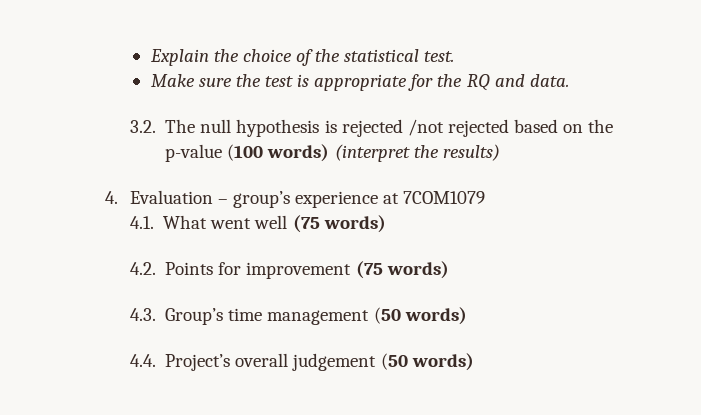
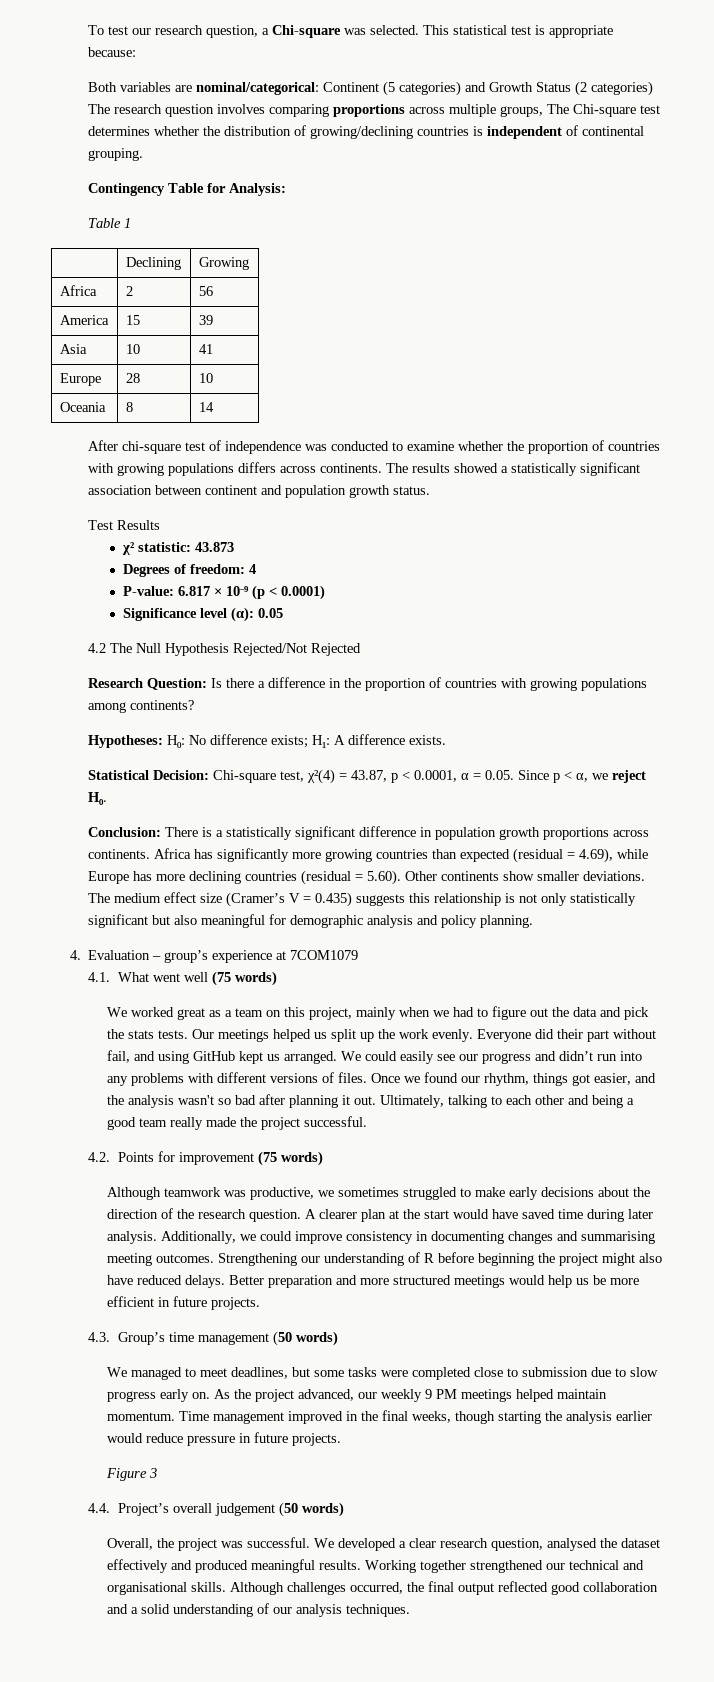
[149,49,455,66] [150,74,569,91] [129,119,614,137] [165,144,500,162] Explain the choice of the statistical test. // Make sure the test is appropriate for the RQ and data. // 3.2. The null hypothesis is rejected /not rejected based on the p-value (100 words) (interpret the results) -> [88,25,614,38] [88,47,137,57] [88,81,654,96] [88,104,661,117] [88,125,645,139] [88,148,144,161] [88,183,287,196] [88,218,132,228] [125,257,181,270] [198,257,249,270] [59,285,97,296] [125,286,133,296] [198,286,213,296] [59,315,109,325] [125,315,140,325] [198,315,213,325] [59,344,87,354] [125,344,140,354] [198,344,213,354] [59,373,101,386] [125,373,140,383] [198,373,213,383] [59,402,106,412] [125,402,133,412] [198,402,214,412] [88,440,661,454] [88,462,641,476] [88,485,431,498] [88,520,161,530] [121,542,234,555] [122,564,256,577] [122,585,325,600] [122,607,283,622] [88,643,362,656] [88,677,648,691] [88,700,195,713] [88,734,447,748] [88,769,647,784] [88,792,108,805] [88,826,650,840] [88,848,649,863] [88,870,646,885] [88,892,637,907] [88,914,534,928] To test our research question, a Chi-square was selected. This statistical test is appropriate because: // Both variables are nominal/categorical: Continent (5 categories) and Growth Status (2 categories) The research question involves comparing proportions across multiple groups, The Chi-square test determines whether the distribution of growing/declining countries is independent of continental grouping. // Contingency Table for Analysis: // Table 1 // | Declining | Growing // Africa | 2 | 56 // America | 15 | 39 // Asia | 10 | 41 // Europe | 28 | 10 // Oceania | 8 | 14 // After chi-square test of independence was conducted to examine whether the proportion of countries with growing populations differs across continents. The results showed a statistically significant association between continent and population growth status. // Test Results // χ² statistic: 43.873 // Degrees of freedom: 4 // P-value: 6.817 × 10⁻⁹ (p < 0.0001) // Significance level (α): 0.05 // 4.2 The Null Hypothesis Rejected/Not Rejected // Research Question: Is there a difference in the proportion of countries with growing populations among continents? // Hypotheses: H₀: No difference exists; H₁: A difference exists. // Statistical Decision: Chi-square test, χ²(4) = 43.87, p < 0.0001, α = 0.05. Since p < α, we reject H₀. // Conclusion: There is a statistically significant difference in population growth proportions across continents. Africa has significantly more growing countries than expected (residual = 4.69), while Europe has more declining countries (residual = 5.60). Other continents show smaller deviations. The medium effect size (Cramer’s V = 0.435) suggests this relationship is not only statistically significant but also meaningful for demographic analysis and policy planning.
(386, 224) none -> [106,1006,649,1020] [106,1029,656,1042] [106,1050,642,1064] [106,1072,656,1086] [106,1094,634,1108] [106,1116,367,1130] // We worked great as a team on this project, mainly when we had to figure out the data and pick the stats tests. Our meetings helped us split up the work evenly. Everyone did their part without fail, and using GitHub kept us arranged. We could easily see our progress and didn’t run into any problems with different versions of files. Once we found our rhythm, things got easier, and the analysis wasn't so bad after planning it out. Ultimately, talking to each other and being a good team really made the project successful.
(449, 270) none -> [106,1187,650,1200] [106,1208,653,1222] [106,1231,655,1244] [106,1252,662,1266] [106,1275,639,1288] [106,1296,260,1310] // Although teamwork was productive, we sometimes struggled to make early decisions about the direction of the research question. A clearer plan at the start would have saved time during later analysis. Additionally, we could improve consistency in documenting changes and summarising meeting outcomes. Strengthening our understanding of R before beginning the project might also have reduced delays. Better preparation and more structured meetings would help us be more efficient in future projects.
(467, 316) none -> [106,1367,658,1380] [106,1389,607,1402] [106,1410,652,1424] [106,1432,341,1446] [105,1468,157,1481] // We managed to meet deadlines, but some tasks were completed close to submission due to slow progress early on. As the project advanced, our weekly 9 PM meetings helped maintain momentum. Time management improved in the final weeks, though starting the analysis earlier would reduce pressure in future projects. // Figure 3
(474, 362) none -> [106,1537,660,1551] [106,1559,644,1573] [106,1581,658,1595] [106,1603,410,1617] // Overall, the project was successful. We developed a clear research question, analysed the dataset effectively and produced meaningful results. Working together strengthened our technical and organisational skills. Although challenges occurred, the final output reflected good collaboration and a solid understanding of our analysis techniques.

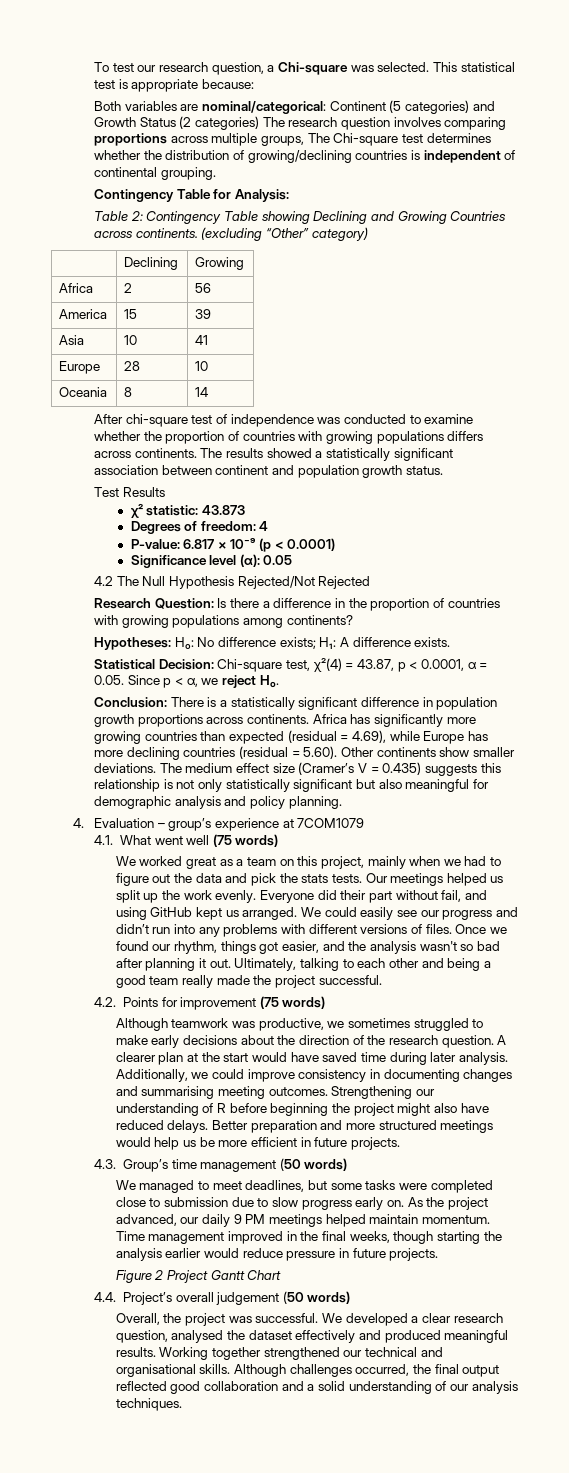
[124,218,132,228] 1 -> [130,211,507,224] [94,227,368,241] 2: Contingency Table showing Declining and Growing Countries across continents. (excluding “Other” category)
[380,1389,422,1402] weekly -> [201,1214,230,1227] daily
[148,1468,157,1478] 3 -> [154,1270,282,1283] 2 Project Gantt Chart

